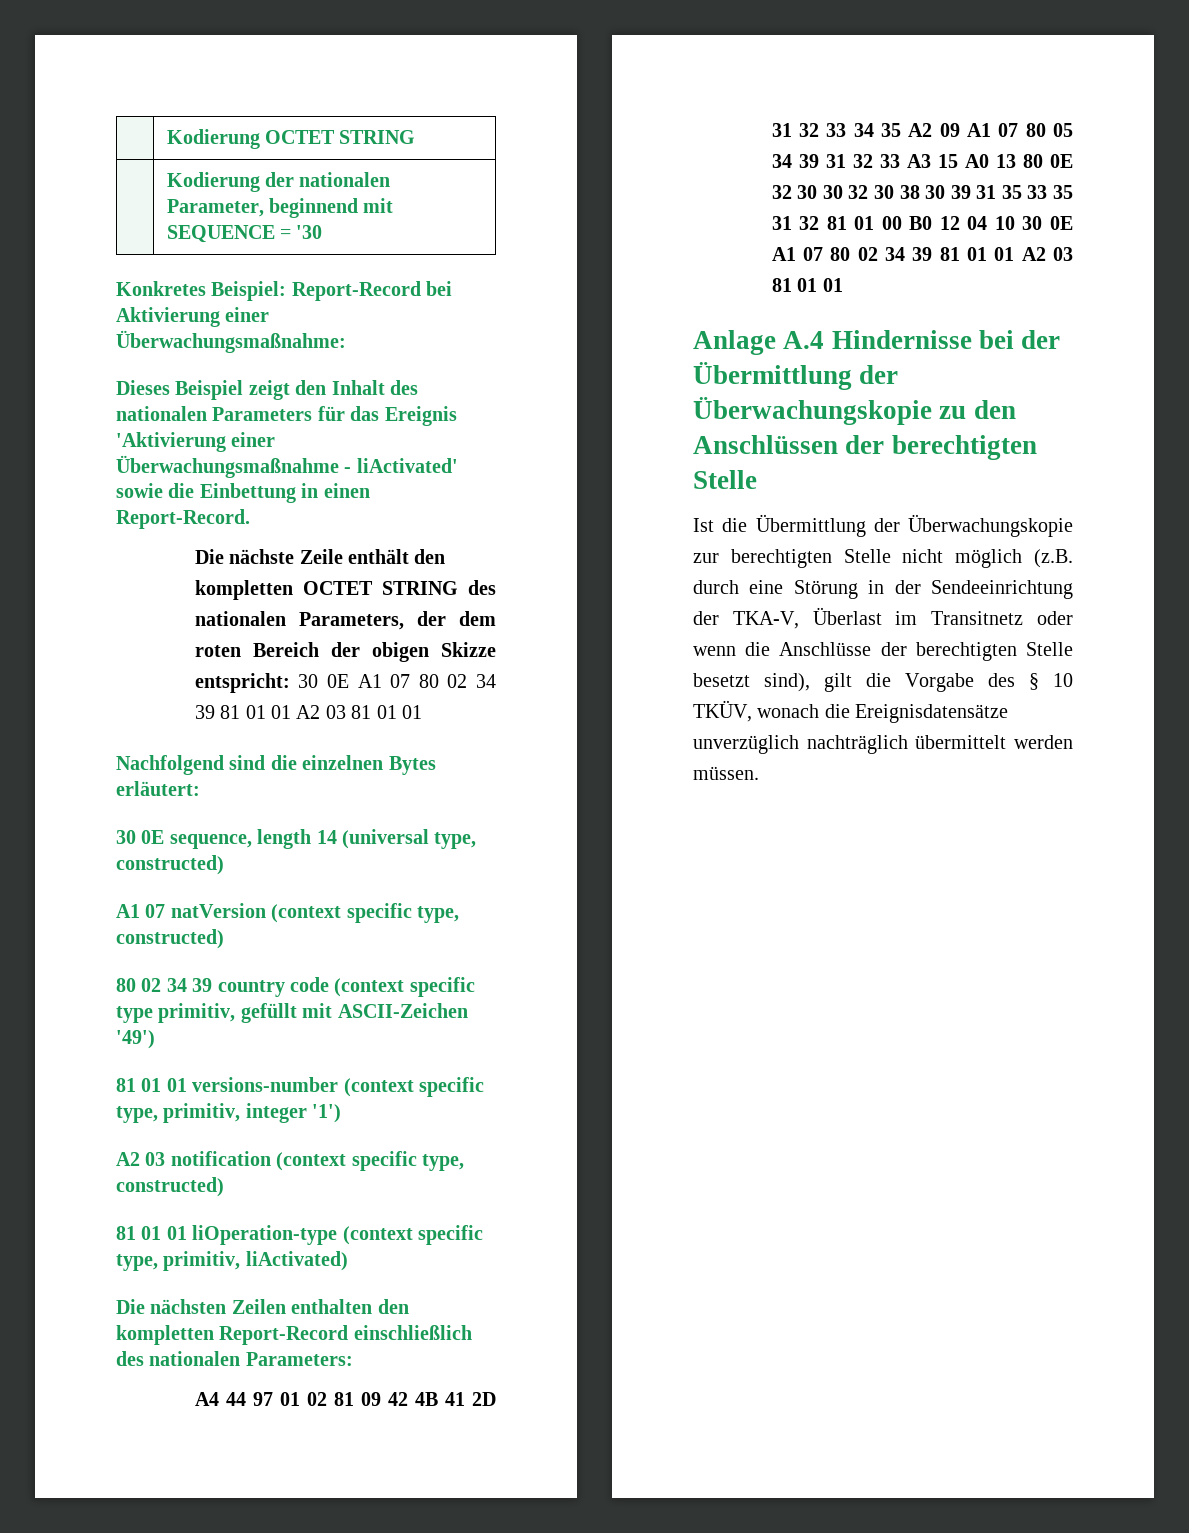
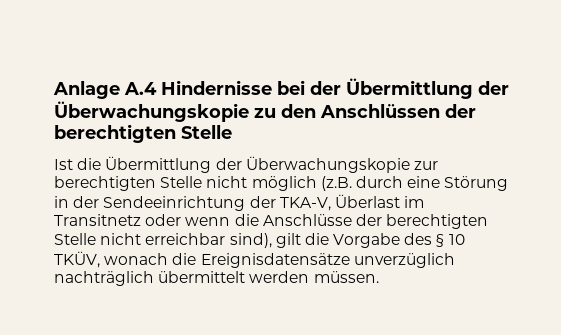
[166,129,416,149] [166,172,391,192] [166,198,394,218] [166,225,323,243] [116,281,453,301] [116,307,270,327] [116,330,346,353] [116,380,418,400] [116,406,457,426] [116,432,276,452] [116,455,458,478] [116,483,370,503] [116,509,250,529] [194,549,446,564] [194,580,496,600] [194,611,496,630] [194,642,496,662] [194,673,496,693] [194,705,422,719] [116,755,436,775] [116,781,200,796] [116,829,477,849] [116,855,224,875] [116,903,459,923] [116,929,224,949] [116,977,475,997] [116,1003,468,1023] [116,1030,155,1049] [116,1077,484,1097] [116,1103,342,1123] [116,1151,464,1171] [116,1177,224,1197] [116,1225,483,1245] [116,1251,348,1271] [116,1299,409,1314] [116,1325,472,1345] [116,1351,353,1366] [194,1392,496,1406] [771,123,1073,137] [771,154,1073,168] [771,185,1074,199] [771,216,1073,230] [771,247,1073,261] [771,278,843,292] | Kodierung OCTET STRING // | Kodierung der nationalen Parameter, beginnend mit SEQUENCE = '30 // Konkretes Beispiel: Report-Record bei Aktivierung einer Überwachungsmaßnahme: // Dieses Beispiel zeigt den Inhalt des nationalen Parameters für das Ereignis 'Aktivierung einer Überwachungsmaßnahme - liActivated' sowie die Einbettung in einen Report-Record. // Die nächste Zeile enthält den kompletten OCTET STRING des nationalen Parameters, der dem roten Bereich der obigen Skizze entspricht: 30 0E A1 07 80 02 34 39 81 01 01 A2 03 81 01 01 // Nachfolgend sind die einzelnen Bytes erläutert: // 30 0E sequence, length 14 (universal type, constructed) // A1 07 natVersion (context specific type, constructed) // 80 02 34 39 country code (context specific type primitiv, gefüllt mit ASCII-Zeichen '49') // 81 01 01 versions-number (context specific type, primitiv, integer '1') // A2 03 notification (context specific type, constructed) // 81 01 01 liOperation-type (context specific type, primitiv, liActivated) // Die nächsten Zeilen enthalten den kompletten Report-Record einschließlich des nationalen Parameters: // A4 44 97 01 02 81 09 42 4B 41 2D 31 32 33 34 35 A2 09 A1 07 80 05 34 39 31 32 33 A3 15 A0 13 80 0E 32 30 30 32 30 38 30 39 31 35 33 35 31 32 81 01 00 B0 12 04 10 30 0E A1 07 80 02 34 39 81 01 01 A2 03 81 01 01 // -> (53, 90) none
[693,673,750,687] besetzt -> [100,233,226,245] nicht erreichbar

